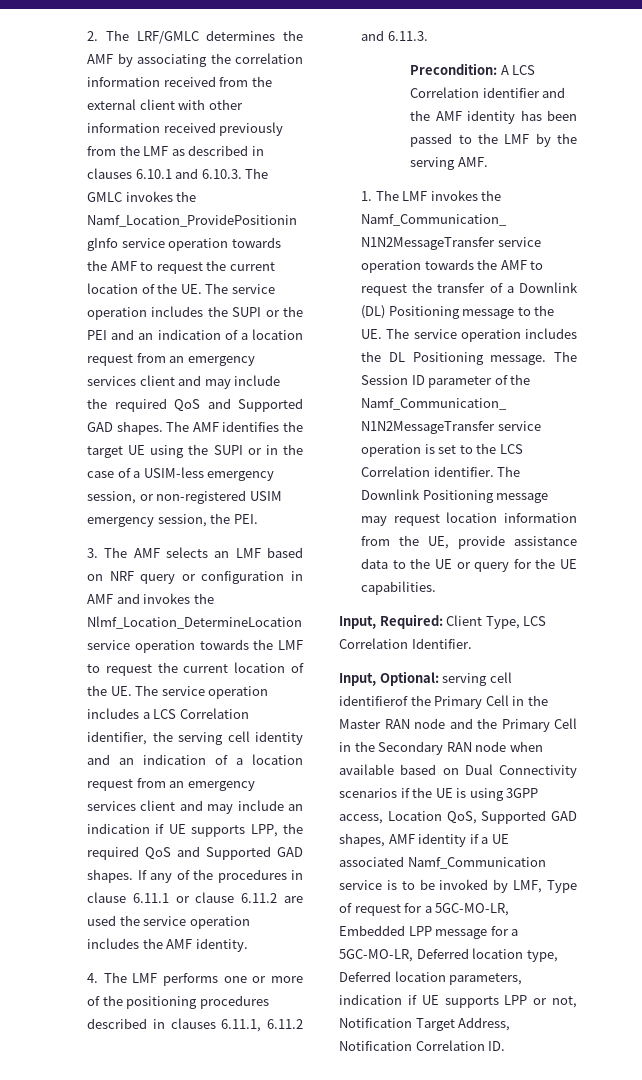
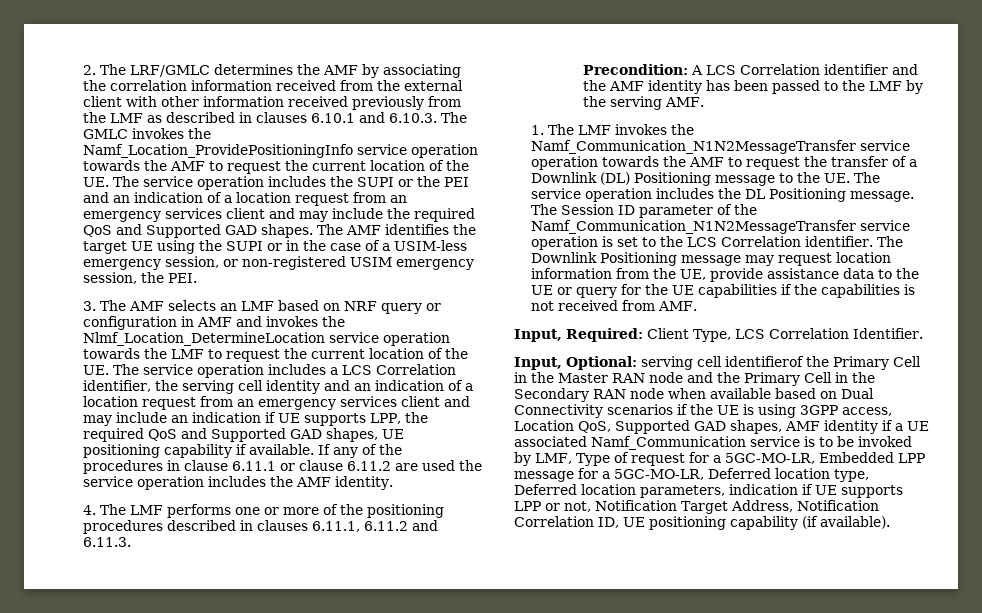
[87,869,134,883] shapes. -> [326,428,405,442] [83,444,315,458] shapes, UE positioning capability if available.
[361,581,437,595] capabilities. -> [698,284,916,298] [531,300,698,311] capabilities if the capabilities is not received from AMF.
[488,1041,506,1051] ID. -> [598,516,890,530] ID, UE positioning capability (if available).

